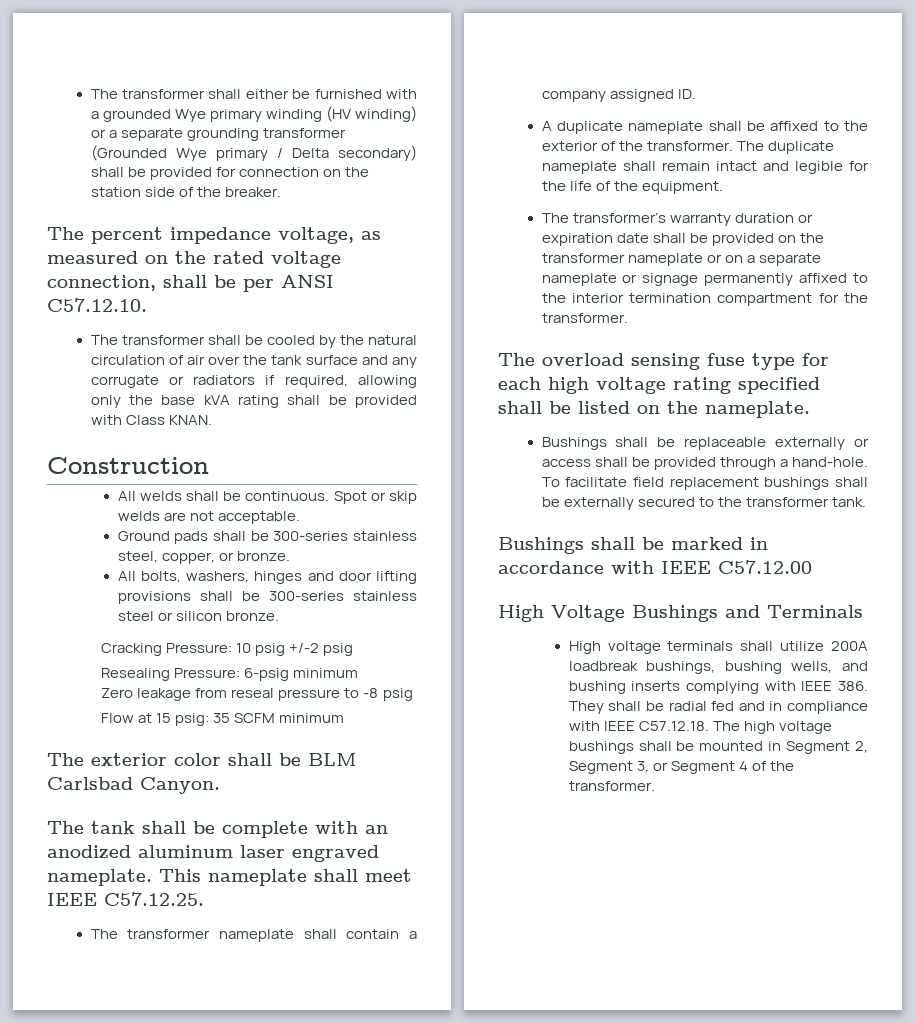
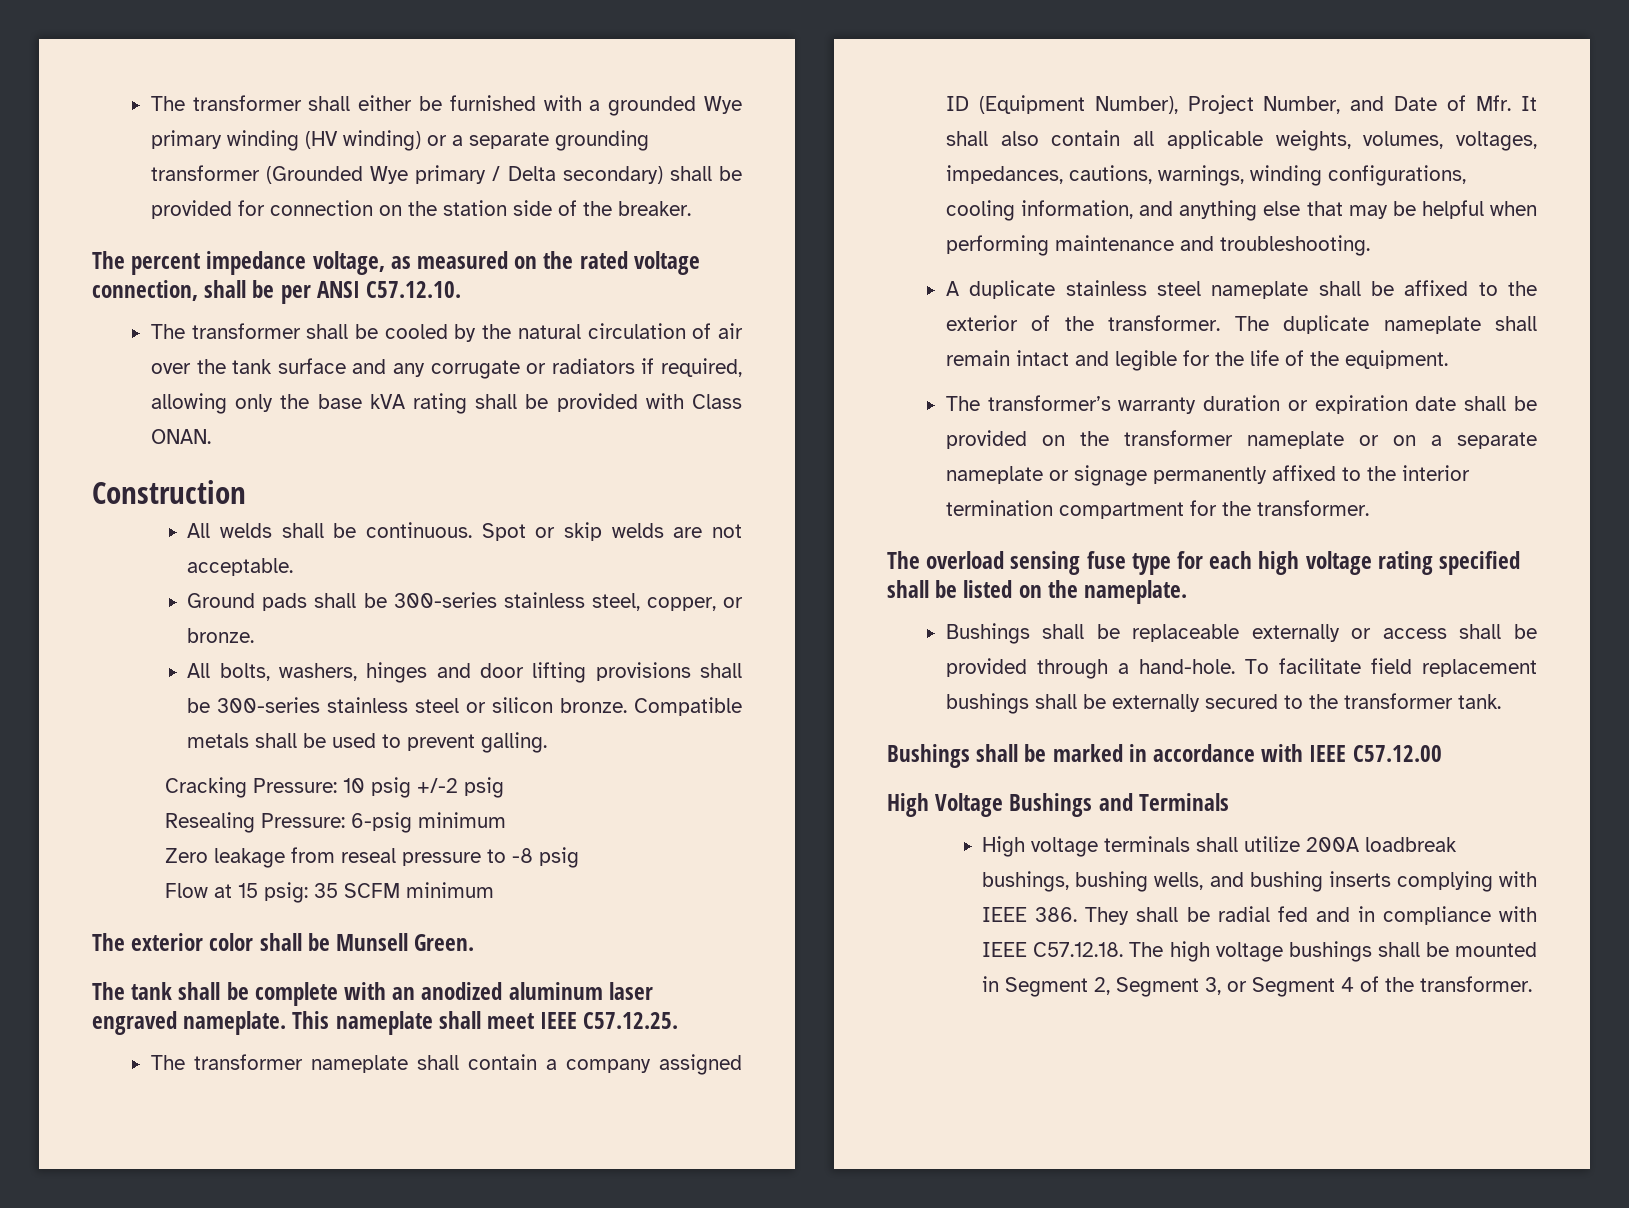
[168,415,212,425] KNAN. -> [150,429,211,444] ONAN.
(279, 616) none -> [633,697,742,716] [187,732,548,753] Compatible metals shall be used to prevent galling.
[308,753,357,766] [47,777,220,794] BLM Carlsbad Canyon. -> [336,933,475,951] Munsell Green.
[677,89,696,99] ID. -> [945,95,1537,114] [945,130,1537,151] [945,165,1466,186] [945,200,1537,221] [945,235,1370,256] ID (Equipment Number), Project Number, and Date of Mfr. It shall also contain all applicable weights, volumes, voltages, impedances, cautions, warnings, winding configurations, cooling information, and anything else that may be helpful when performing maintenance and troubleshooting.
(623, 127) none -> [1065,280,1201,296] stainless steel

